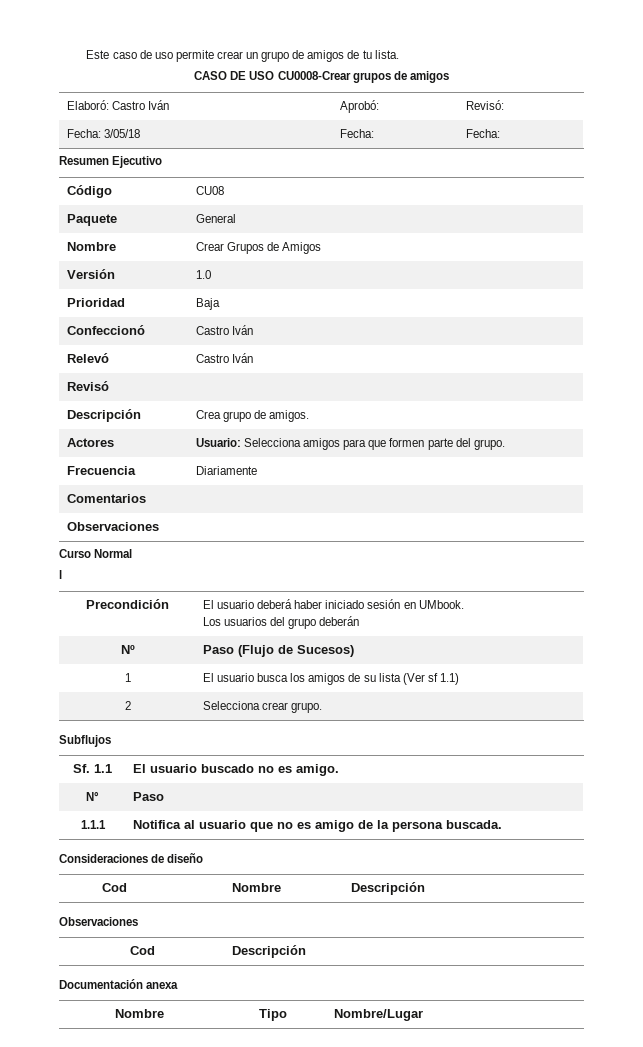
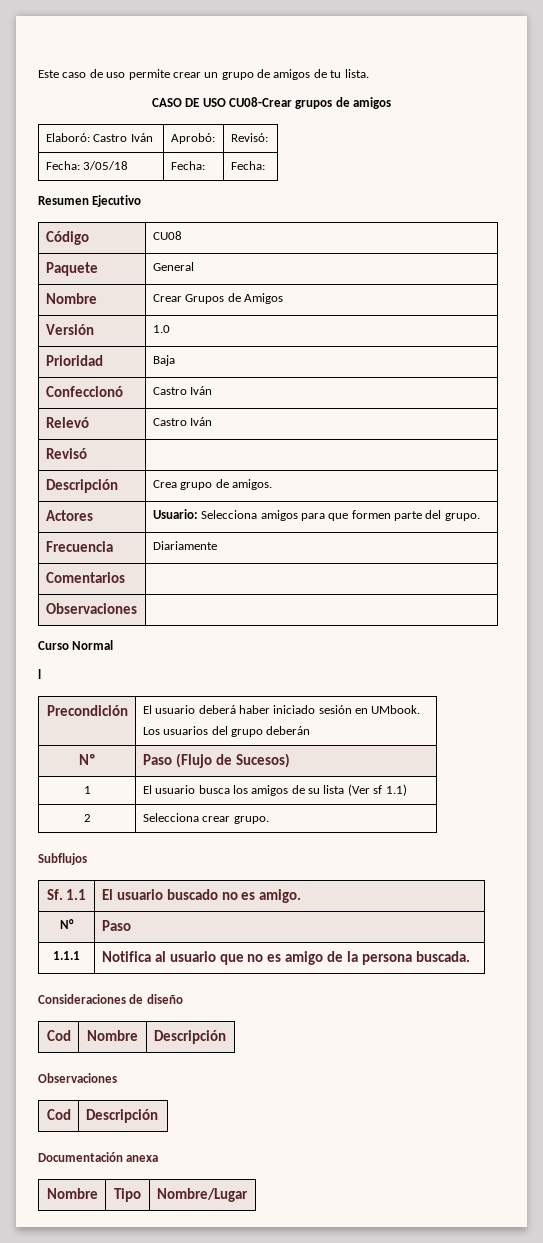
[277,71,351,80] CU0008-Crear -> [229,97,292,107] CU08-Crear

